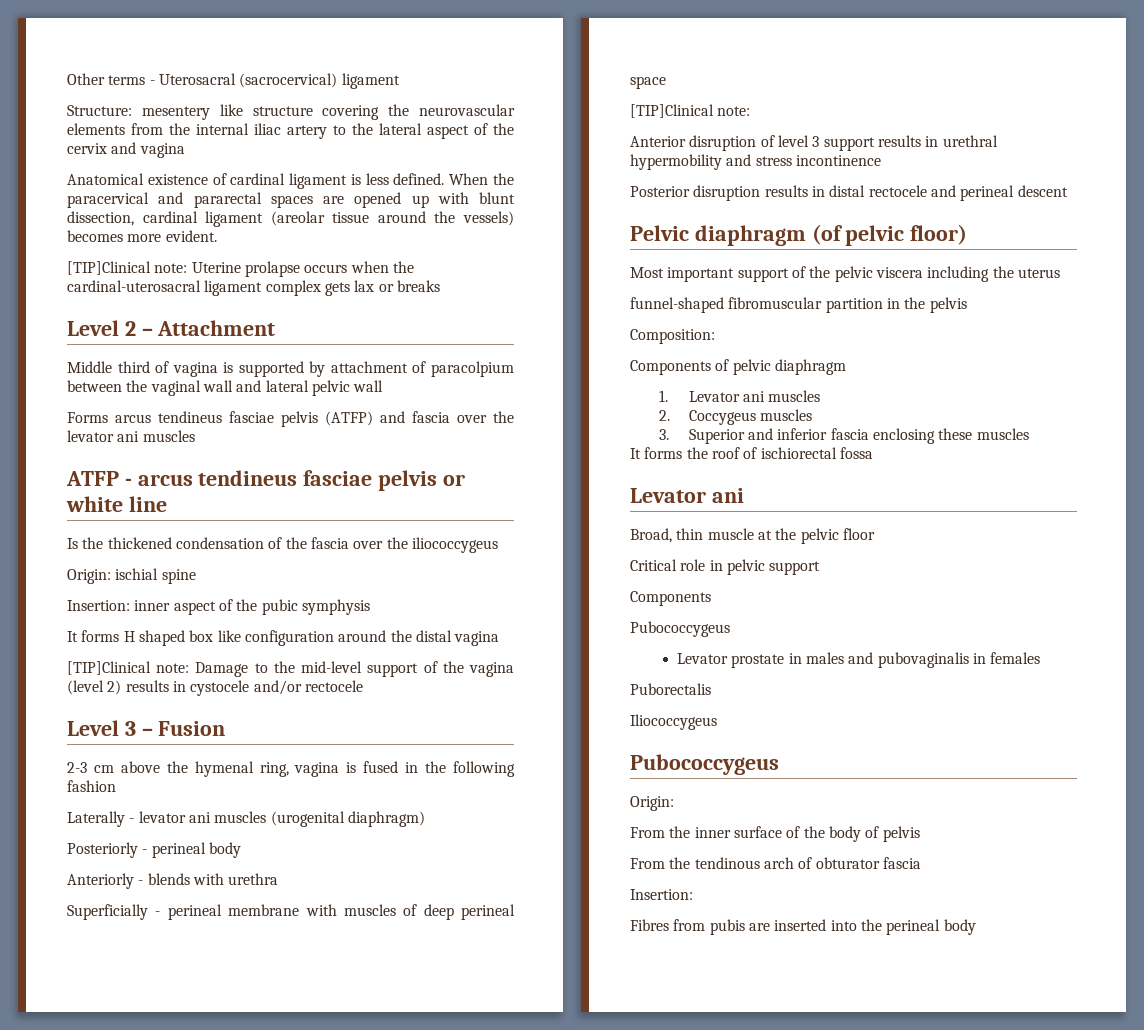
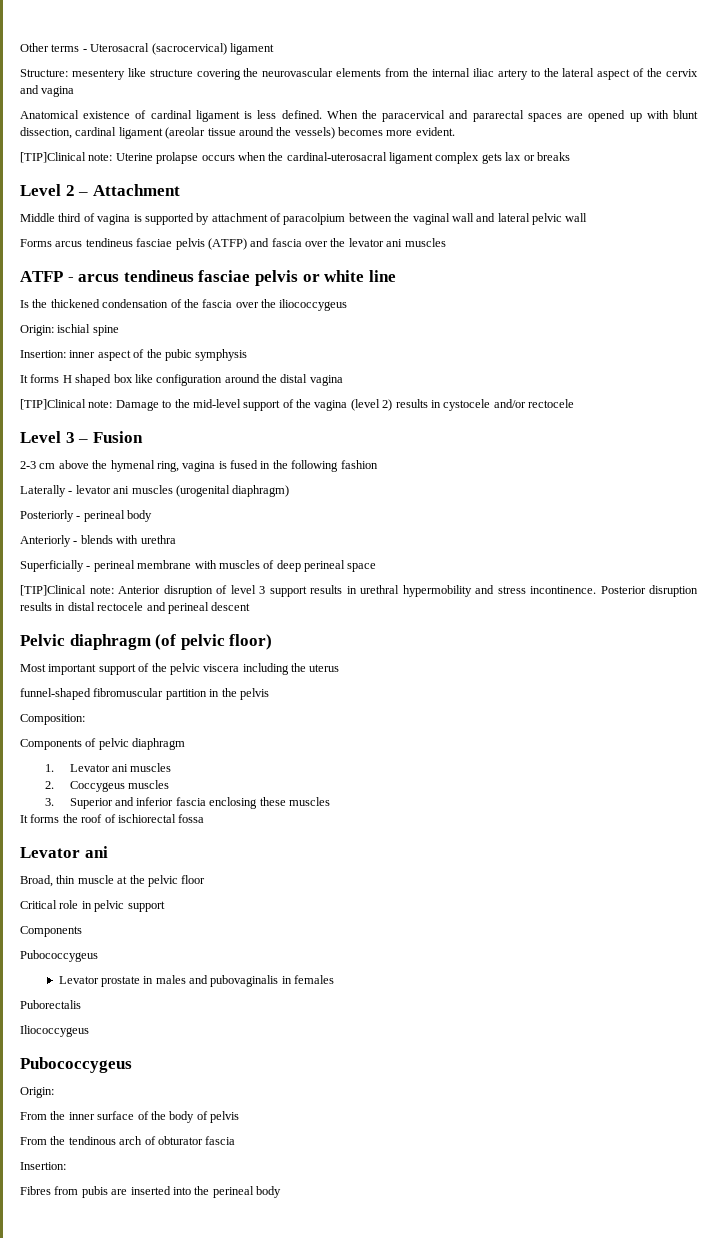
(751, 111) // -> (114, 590) none
[795,155,881,166] incontinence // -> [530,586,596,594] incontinence.

